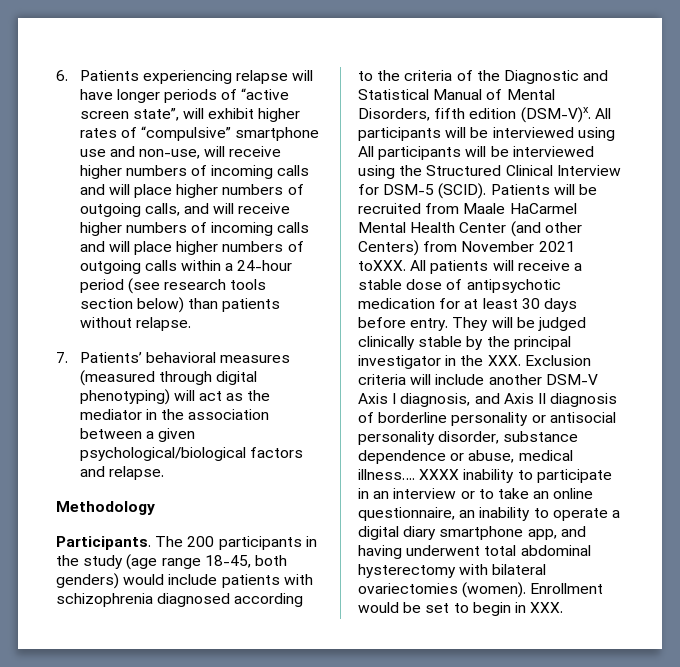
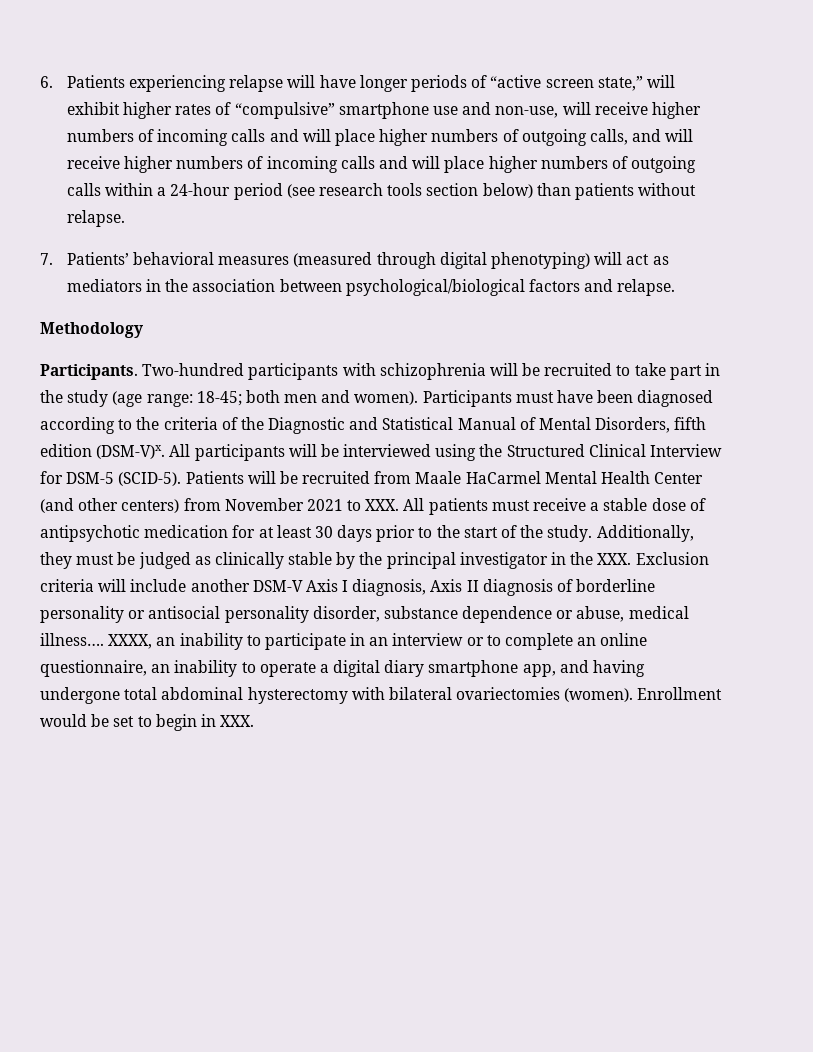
[132,108,179,121] state”, -> [597,76,643,91] state,”
[247,390,271,401] [79,409,142,420] the mediator -> [66,279,142,292] mediators
[145,428,196,442] a given -> (342, 285) none
[155,536,317,550] [56,554,287,570] [56,573,313,589] [56,593,153,607] The 200 participants in the study (age range 18-45, both genders) would include patients with schizophrenia -> [142,363,721,380] [40,390,634,407] Two-hundred participants with schizophrenia will be recruited to take part in the study (age range: 18-45; both men and women). Participants must have been
[358,146,594,160] [358,165,395,179] All participants will be interviewed using -> (477, 452) none
[438,183,487,199] (SCID). -> [118,472,182,486] (SCID-5).
[358,240,419,256] Centers) -> [121,499,180,513] centers)
[358,260,406,271] toXXX. -> [347,499,400,511] to XXX.
[492,260,514,271] will -> [491,500,530,511] must
[358,317,513,331] before entry. They will -> [376,525,694,542] [40,552,115,569] prior to the start of the study. Additionally, they must
(586, 324) none -> [194,556,211,565] as
[474,393,500,404] and -> (427, 587) none
[419,469,460,480] XXXX -> [108,634,176,649] XXXX, an
[497,488,529,499] take -> [505,633,574,650] complete
[406,545,481,556] underwent -> [40,687,120,704] undergone

